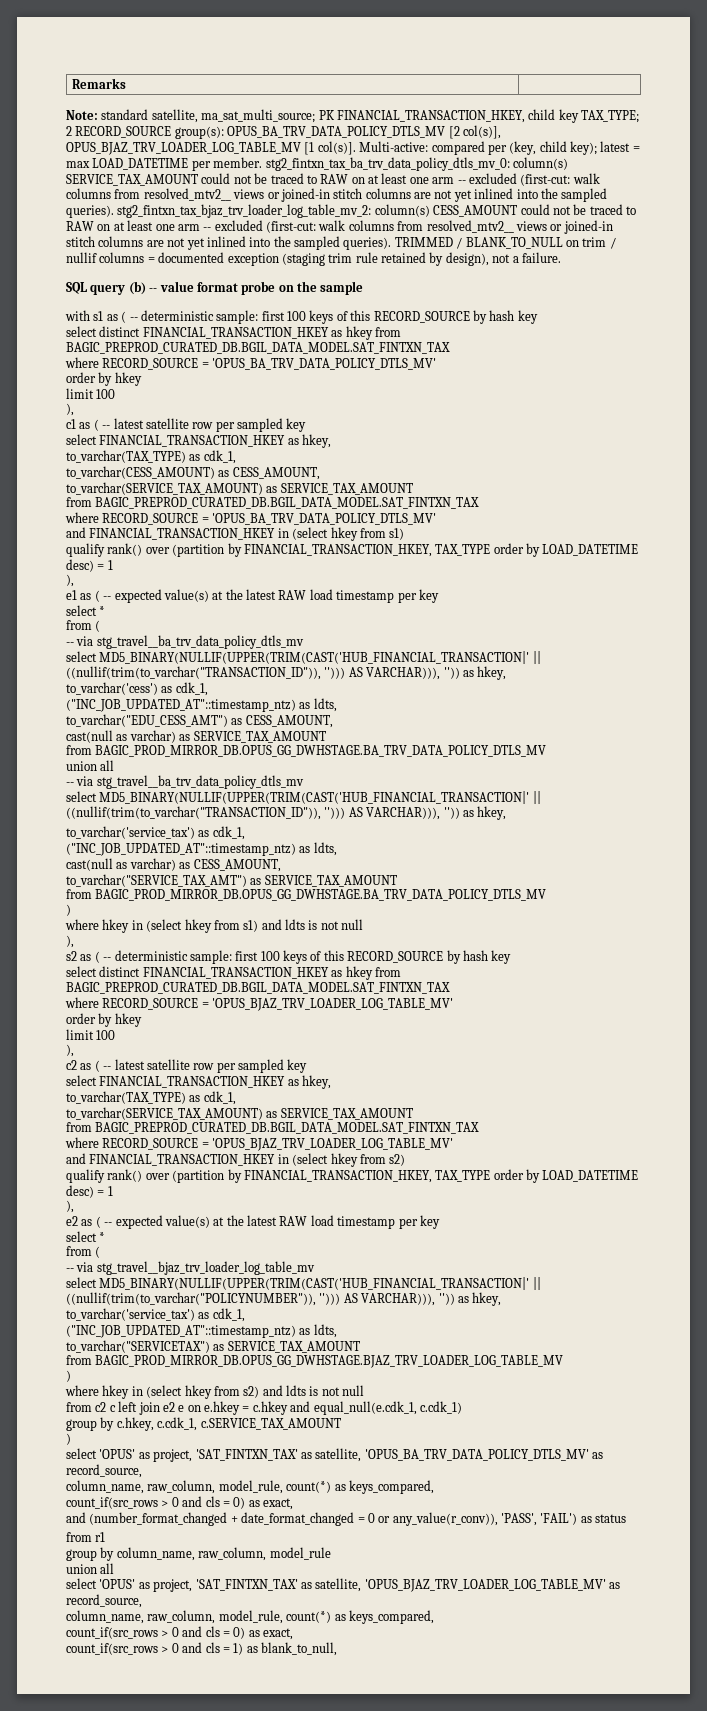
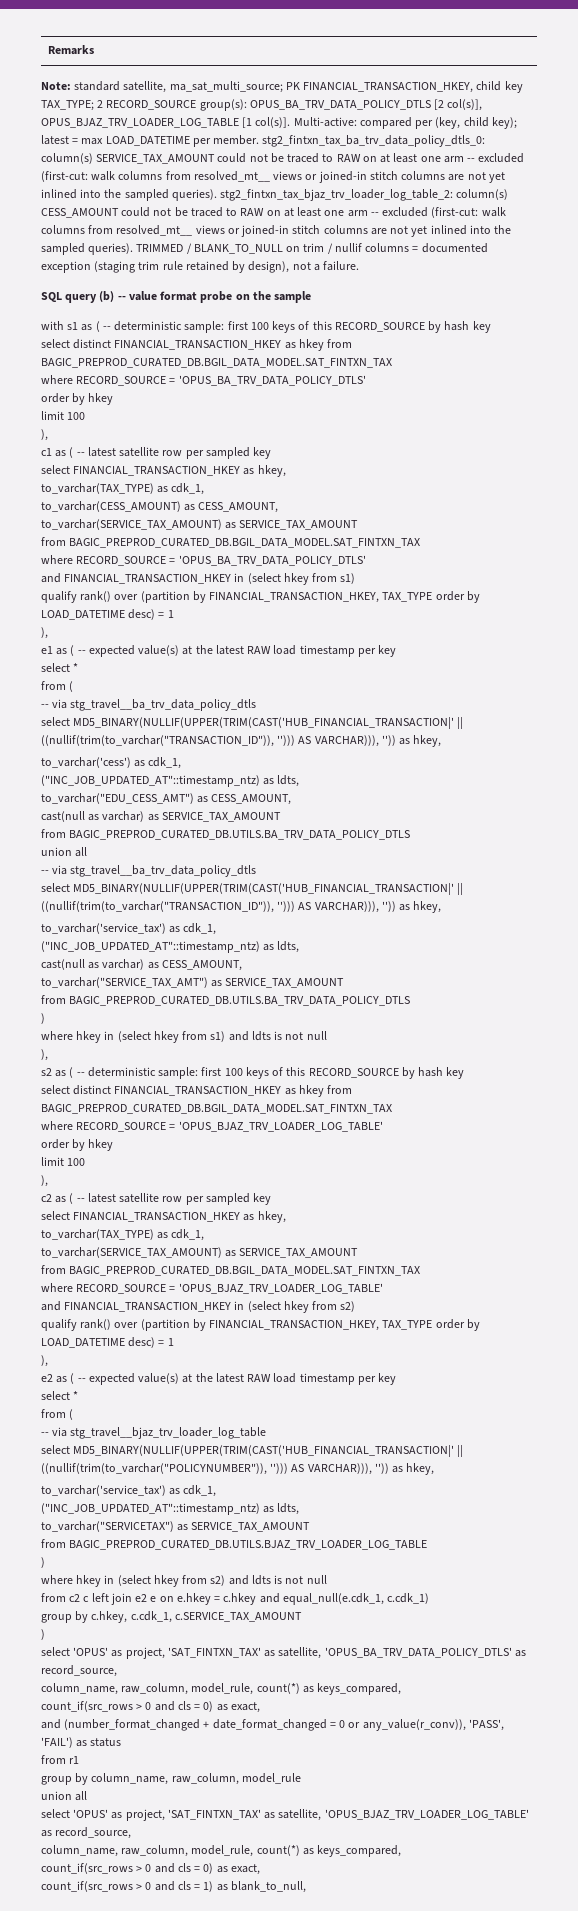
[227,126,446,138] OPUS_BA_TRV_DATA_POLICY_DTLS_MV -> [249,100,431,110] OPUS_BA_TRV_DATA_POLICY_DTLS
[66,142,301,155] OPUS_BJAZ_TRV_LOADER_LOG_TABLE_MV -> [41,118,239,128] OPUS_BJAZ_TRV_LOADER_LOG_TABLE
[265,157,510,171] stg2_fintxn_tax_ba_trv_data_policy_dtls_mv_0: -> [262,135,486,147] stg2_fintxn_tax_ba_trv_data_policy_dtls_0:
[143,188,231,201] resolved_mtv2__ -> [193,171,270,182] resolved_mt__
[117,204,372,218] stg2_fintxn_tax_bjaz_trv_loader_log_table_mv_2: -> [220,189,454,201] stg2_fintxn_tax_bjaz_trv_loader_log_table_2:
[426,220,514,233] resolved_mtv2__ -> [116,225,193,236] resolved_mt__
[212,358,437,370] 'OPUS_BA_TRV_DATA_POLICY_DTLS_MV' -> [178,375,366,386] 'OPUS_BA_TRV_DATA_POLICY_DTLS'
[212,513,437,525] 'OPUS_BA_TRV_DATA_POLICY_DTLS_MV' -> [178,555,366,566] 'OPUS_BA_TRV_DATA_POLICY_DTLS'
[96,635,304,649] stg_travel__ba_trv_data_policy_dtls_mv -> [70,699,257,711] stg_travel__ba_trv_data_policy_dtls
[95,745,547,757] BAGIC_PROD_MIRROR_DB.OPUS_GG_DWHSTAGE.BA_TRV_DATA_POLICY_DTLS_MV -> [69,830,411,840] BAGIC_PREPROD_CURATED_DB.UTILS.BA_TRV_DATA_POLICY_DTLS
[96,775,304,789] stg_travel__ba_trv_data_policy_dtls_mv -> [70,865,257,877] stg_travel__ba_trv_data_policy_dtls
[95,889,547,901] BAGIC_PROD_MIRROR_DB.OPUS_GG_DWHSTAGE.BA_TRV_DATA_POLICY_DTLS_MV -> [69,996,411,1006] BAGIC_PREPROD_CURATED_DB.UTILS.BA_TRV_DATA_POLICY_DTLS
[212,998,454,1011] 'OPUS_BJAZ_TRV_LOADER_LOG_TABLE_MV' -> [178,1121,383,1132] 'OPUS_BJAZ_TRV_LOADER_LOG_TABLE'
[212,1138,454,1151] 'OPUS_BJAZ_TRV_LOADER_LOG_TABLE_MV' -> [178,1283,383,1294] 'OPUS_BJAZ_TRV_LOADER_LOG_TABLE'
[96,1261,315,1275] stg_travel__bjaz_trv_loader_log_table_mv -> [70,1427,267,1439] stg_travel__bjaz_trv_loader_log_table
[95,1355,564,1368] BAGIC_PROD_MIRROR_DB.OPUS_GG_DWHSTAGE.BJAZ_TRV_LOADER_LOG_TABLE_MV -> [69,1540,428,1550] BAGIC_PREPROD_CURATED_DB.UTILS.BJAZ_TRV_LOADER_LOG_TABLE
[364,1449,589,1461] 'OPUS_BA_TRV_DATA_POLICY_DTLS_MV' -> [324,1647,512,1658] 'OPUS_BA_TRV_DATA_POLICY_DTLS'
[364,1579,606,1592] 'OPUS_BJAZ_TRV_LOADER_LOG_TABLE_MV' -> [324,1809,529,1820] 'OPUS_BJAZ_TRV_LOADER_LOG_TABLE'

